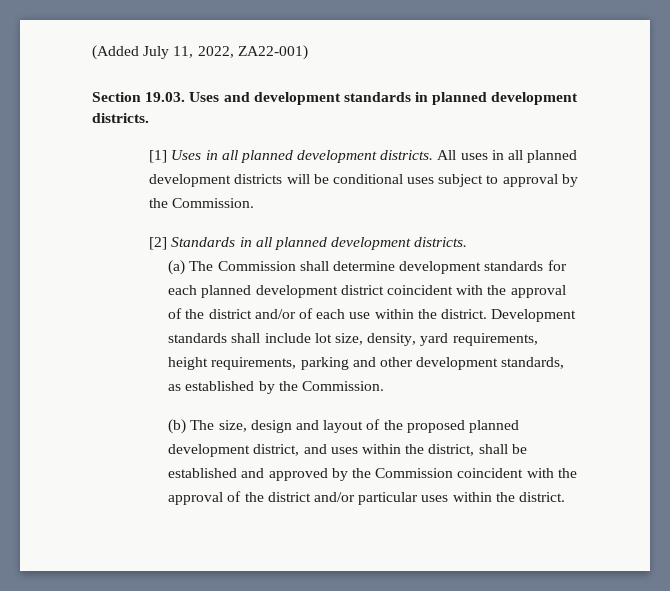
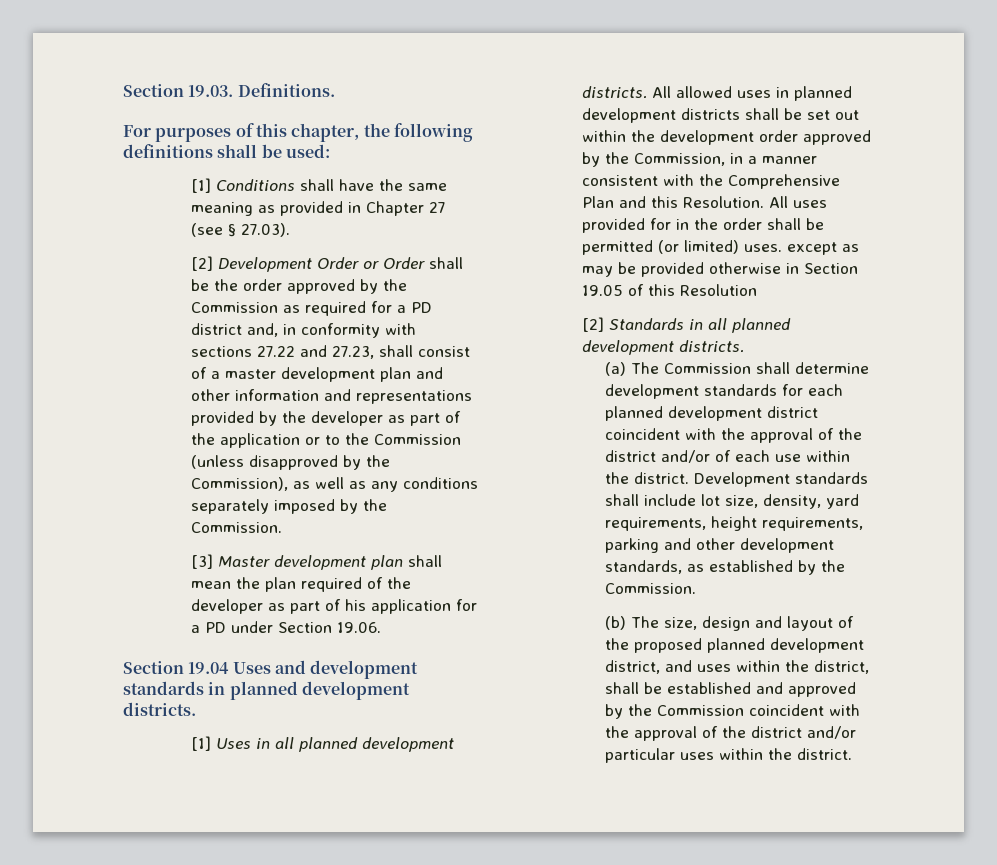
[92,45,308,60] [92,92,186,102] (Added July 11, 2022, ZA22-001) // Section 19.03. -> [123,83,335,97] [123,123,473,142] [123,144,330,158] [191,178,448,193] [191,201,446,216] [191,223,291,237] [191,256,464,272] [191,279,408,294] [191,301,433,316] [191,323,417,338] [191,345,471,359] [191,367,444,382] [191,389,473,404] [191,411,462,426] [191,433,462,448] [191,455,391,470] [191,477,479,492] [191,499,388,514] [191,522,283,533] [191,554,443,570] [191,577,412,592] [191,599,478,614] [191,621,382,633] [123,661,230,674] Section 19.03. Definitions. // For purposes of this chapter, the following definitions shall be used: // [1] Conditions shall have the same meaning as provided in Chapter 27 (see § 27.03). // [2] Development Order or Order shall be the order approved by the Commission as required for a PD district and, in conformity with sections 27.22 and 27.23, shall consist of a master development plan and other information and representations provided by the developer as part of the application or to the Commission (unless disapproved by the Commission), as well as any conditions separately imposed by the Commission. // [3] Master development plan shall mean the plan required of the developer as part of his application for a PD under Section 19.06. // Section 19.04
(457, 155) none -> [676,86,733,98] allowed
[508,150,524,160] all -> (790, 92) none
[286,174,578,187] [149,198,255,208] will be conditional uses subject to approval by the Commission. -> [745,108,860,120] [582,130,872,145] [582,152,818,167] [582,174,841,189] [582,196,828,208] [582,218,825,233] [582,240,860,255] [582,262,859,277] [582,284,758,296] shall be set out within the development order approved by the Commission, in a manner consistent with the Comprehensive Plan and this Resolution. All uses provided for in the order shall be permitted (or limited) uses. except as may be provided otherwise in Section 19.05 of this Resolution

